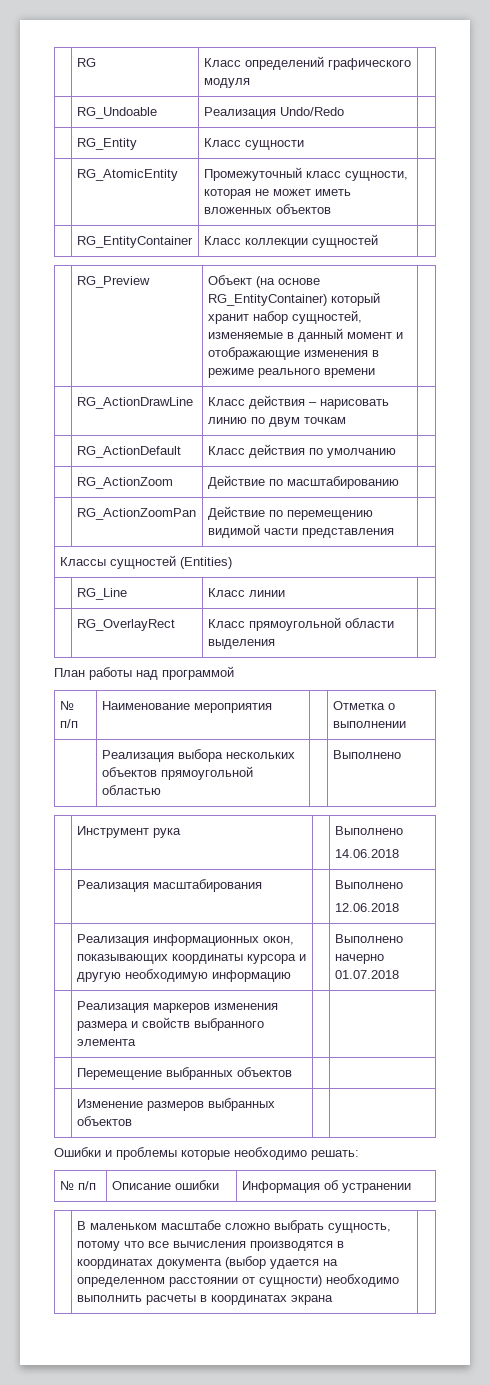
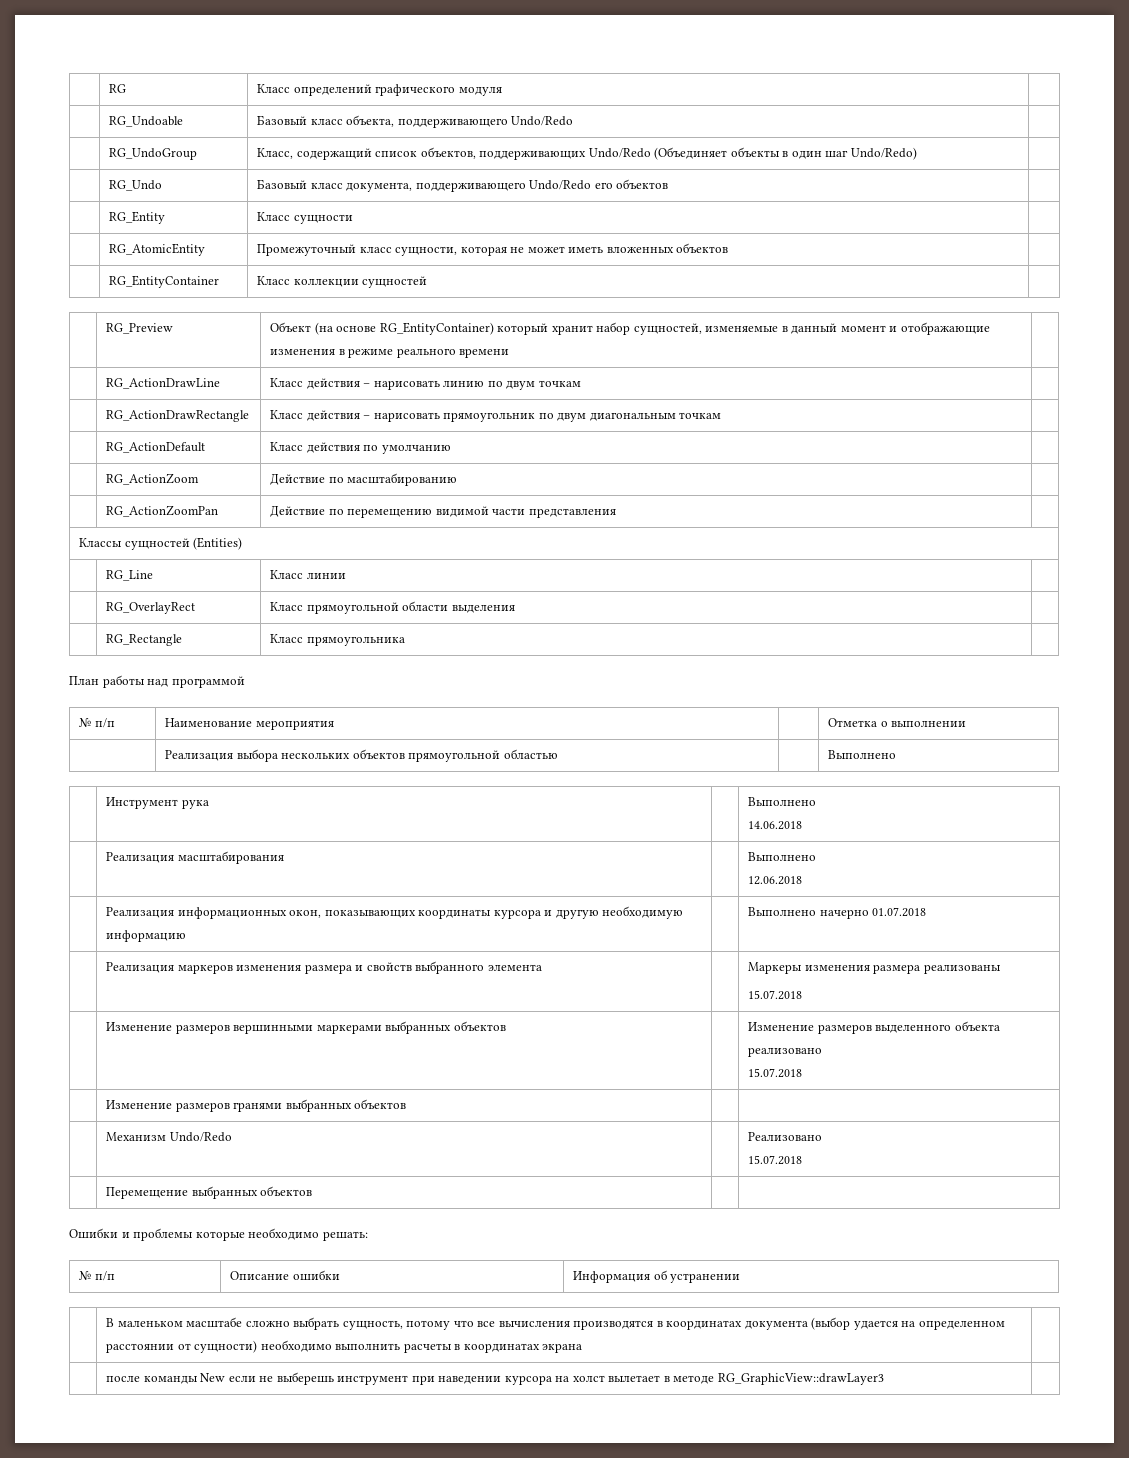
[203,107,344,119] Реализация Undo/Redo -> [257,115,574,128] [109,148,198,160] [257,147,917,160] [109,180,163,191] [257,179,669,192] Базовый класс объекта, поддерживающего Undo/Redo | // | RG_UndoGroup | Класс, содержащий список объектов, поддерживающих Undo/Redo (Объединяет объекты в один шаг Undo/Redo) | // | RG_Undo | Базовый класс документа, поддерживающего Undo/Redo его объектов
(346, 420) none -> [106,410,250,422] [270,410,722,422] // | RG_ActionDrawRectangle | Класс действия – нарисовать прямоугольник по двум диагональным точкам |
(275, 644) none -> [106,634,183,646] [270,634,405,646] // | RG_Rectangle | Класс прямоугольника |
[76,1067,292,1080] [76,1099,204,1111] // | Перемещение выбранных объектов | | // | Изменение размеров -> [748,962,1001,974] [748,990,803,1000] [106,1021,506,1034] [748,1021,1000,1034] [748,1047,823,1057] [748,1068,803,1078] [106,1099,407,1112] [106,1132,232,1142] [748,1132,823,1141] [748,1155,803,1165] [106,1187,189,1199] Маркеры изменения размера реализованы // 15.07.2018 // | Изменение размеров вершинными маркерами выбранных объектов | | Изменение размеров выделенного объекта реализовано // 15.07.2018 // | Изменение размеров гранями выбранных объектов | | // | Механизм Undo/Redo | | Реализовано // 15.07.2018 // | Перемещение
(333, 1300) none -> [106,1372,884,1385] // | после команды New если не выберешь инструмент при наведении курсора на холст вылетает в методе RG_GraphicView::drawLayer3 |

